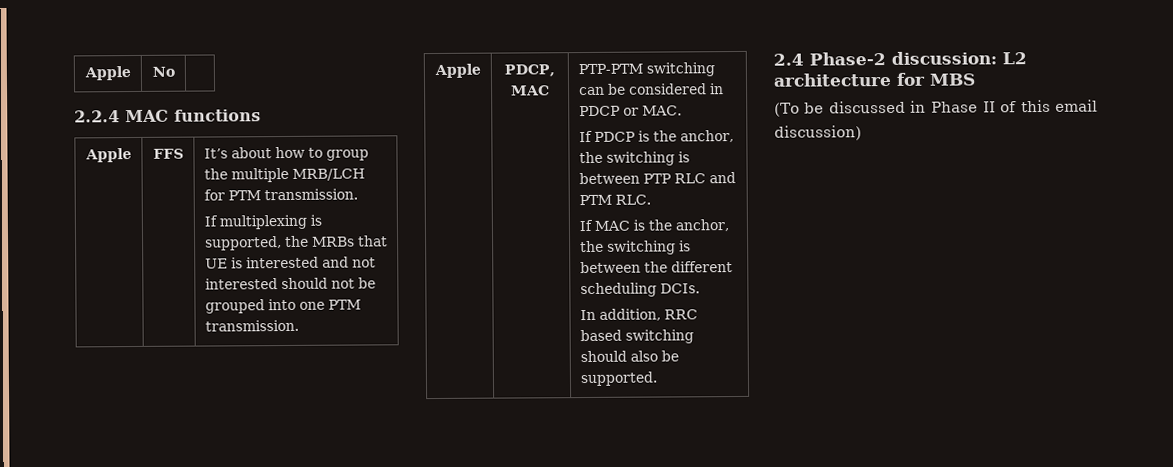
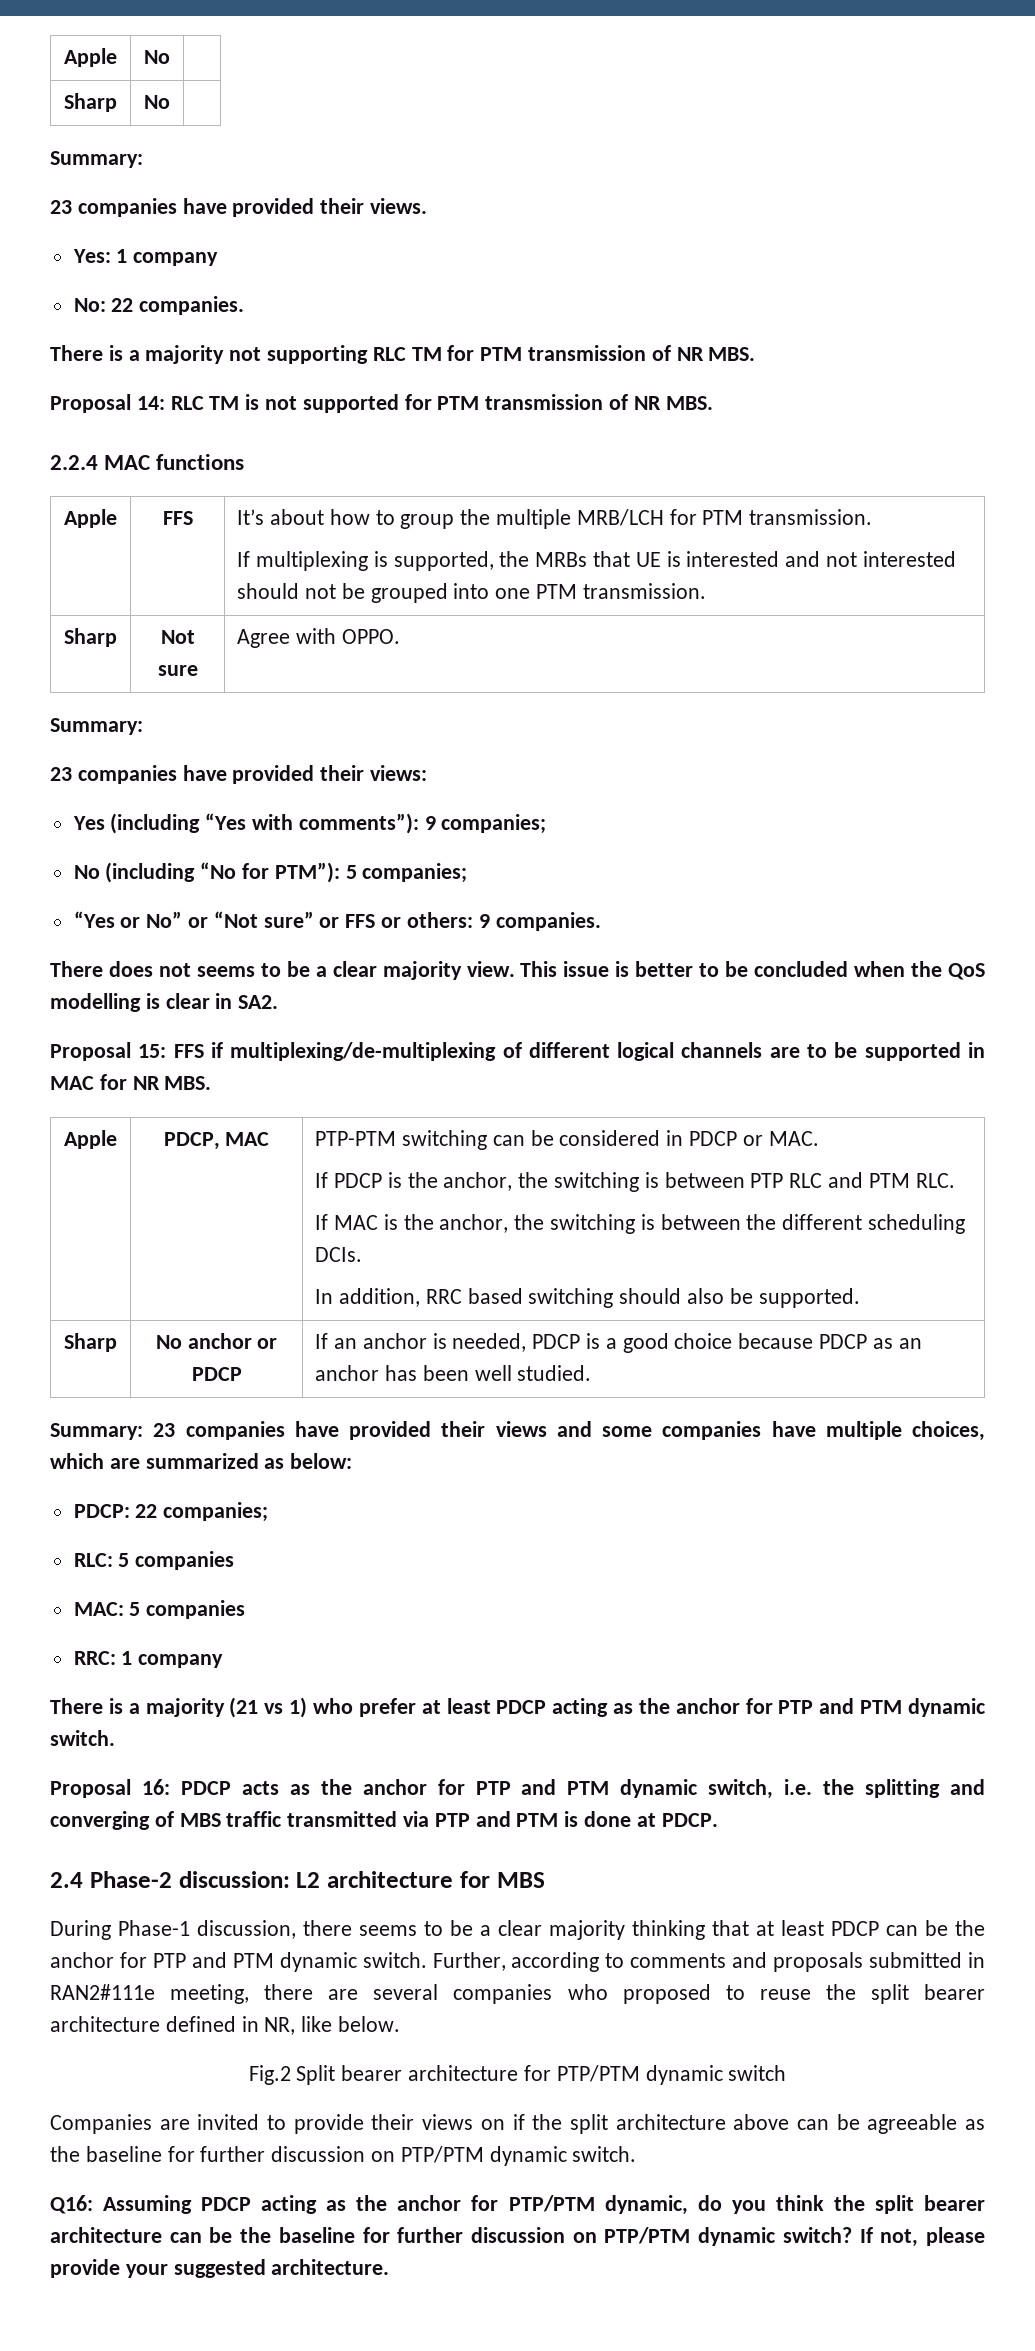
(175, 71) none -> [64,93,117,112] [144,95,170,109] [50,151,143,168] [50,198,428,217] [72,249,219,266] [73,296,245,315] [50,345,756,364] [50,394,713,413] // Sharp | No | // Summary: // 23 companies have provided their views. // Yes: 1 company // No: 22 companies. // There is a majority not supporting RLC TM for PTM transmission of NR MBS. // Proposal 14: RLC TM is not supported for PTM transmission of NR MBS.
(299, 325) none -> [64,628,117,647] [160,630,195,644] [157,665,198,676] [237,628,400,648] [50,718,143,735] [50,765,428,784] [72,813,547,834] [73,862,468,883] [73,911,601,931] [50,961,985,980] [50,993,279,1012] [50,1042,985,1061] [50,1074,212,1090] // Sharp | Not sure | Agree with OPPO. // Summary: // 23 companies have provided their views: // Yes (including “Yes with comments”): 9 companies; // No (including “No for PTM”): 5 companies; // “Yes or No” or “Not sure” or FFS or others: 9 companies. // There does not seems to be a clear majority view. This issue is better to be concluded when the QoS modelling is clear in SA2. // Proposal 15: FFS if multiplexing/de-multiplexing of different logical channels are to be supported in MAC for NR MBS.
(658, 379) none -> [64,1333,117,1352] [155,1333,278,1349] [191,1367,242,1381] [315,1333,922,1353] [315,1365,592,1381] [50,1421,985,1441] [50,1453,353,1469] [73,1502,269,1522] [73,1551,235,1570] [73,1600,246,1619] [73,1651,224,1668] [50,1697,986,1718] [50,1730,115,1746] [50,1779,985,1799] [50,1811,718,1830] // Sharp | No anchor or PDCP | If an anchor is needed, PDCP is a good choice because PDCP as an anchor has been well studied. // Summary: 23 companies have provided their views and some companies have multiple choices, which are summarized as below: // PDCP: 22 companies; // RLC: 5 companies // MAC: 5 companies // RRC: 1 company // There is a majority (21 vs 1) who prefer at least PDCP acting as the anchor for PTP and PTM dynamic switch. // Proposal 16: PDCP acts as the anchor for PTP and PTM dynamic switch, i.e. the splitting and converging of MBS traffic transmitted via PTP and PTM is done at PDCP.
[774,99,1098,117] [774,125,862,141] (To be discussed in Phase II of this email discussion) -> [50,1920,985,1940] [50,1952,986,1972] [50,1984,986,2004] [50,2016,401,2035] [248,2065,787,2085] [50,2114,985,2134] [50,2146,637,2166] [50,2195,986,2215] [50,2227,985,2247] [50,2259,390,2278] During Phase-1 discussion, there seems to be a clear majority thinking that at least PDCP can be the anchor for PTP and PTM dynamic switch. Further, according to comments and proposals submitted in RAN2#111e meeting, there are several companies who proposed to reuse the split bearer architecture defined in NR, like below. // Fig.2 Split bearer architecture for PTP/PTM dynamic switch // Companies are invited to provide their views on if the split architecture above can be agreeable as the baseline for further discussion on PTP/PTM dynamic switch. // Q16: Assuming PDCP acting as the anchor for PTP/PTM dynamic, do you think the split bearer architecture can be the baseline for further discussion on PTP/PTM dynamic switch? If not, please provide your suggested architecture.

